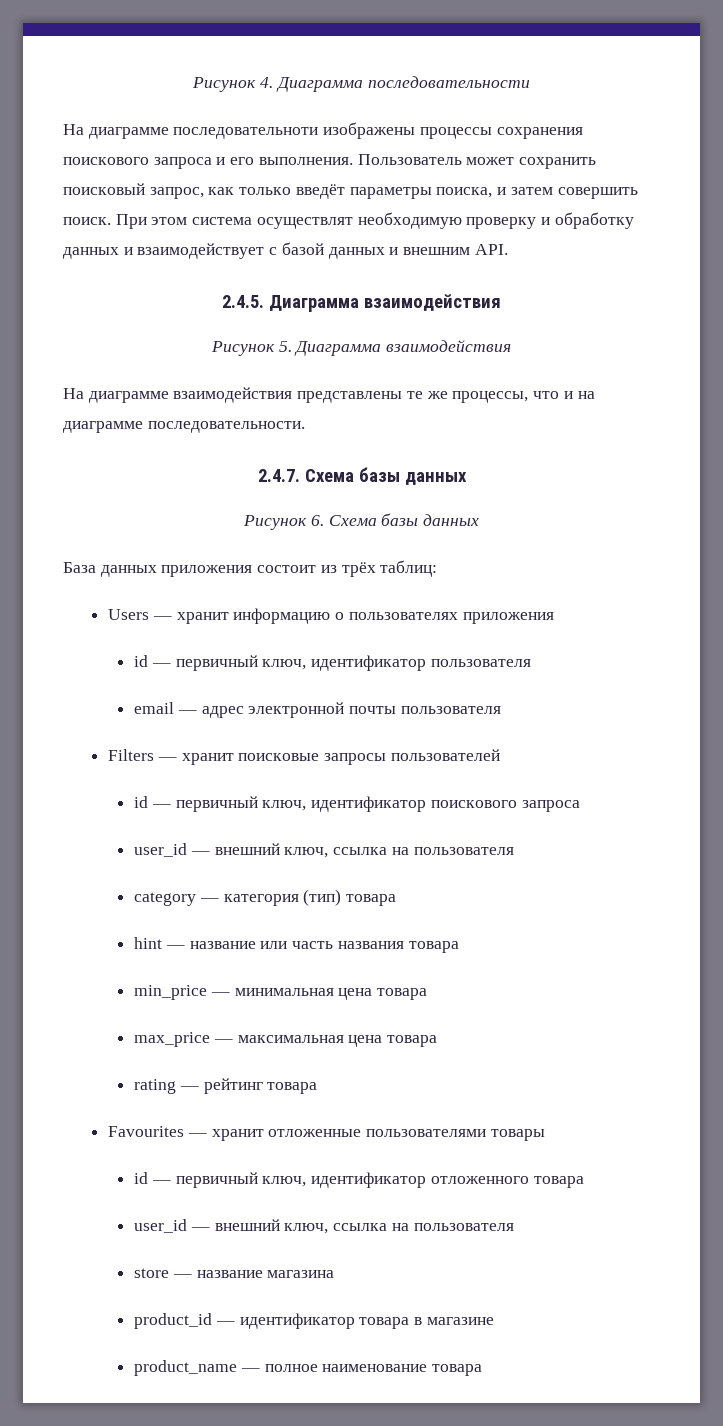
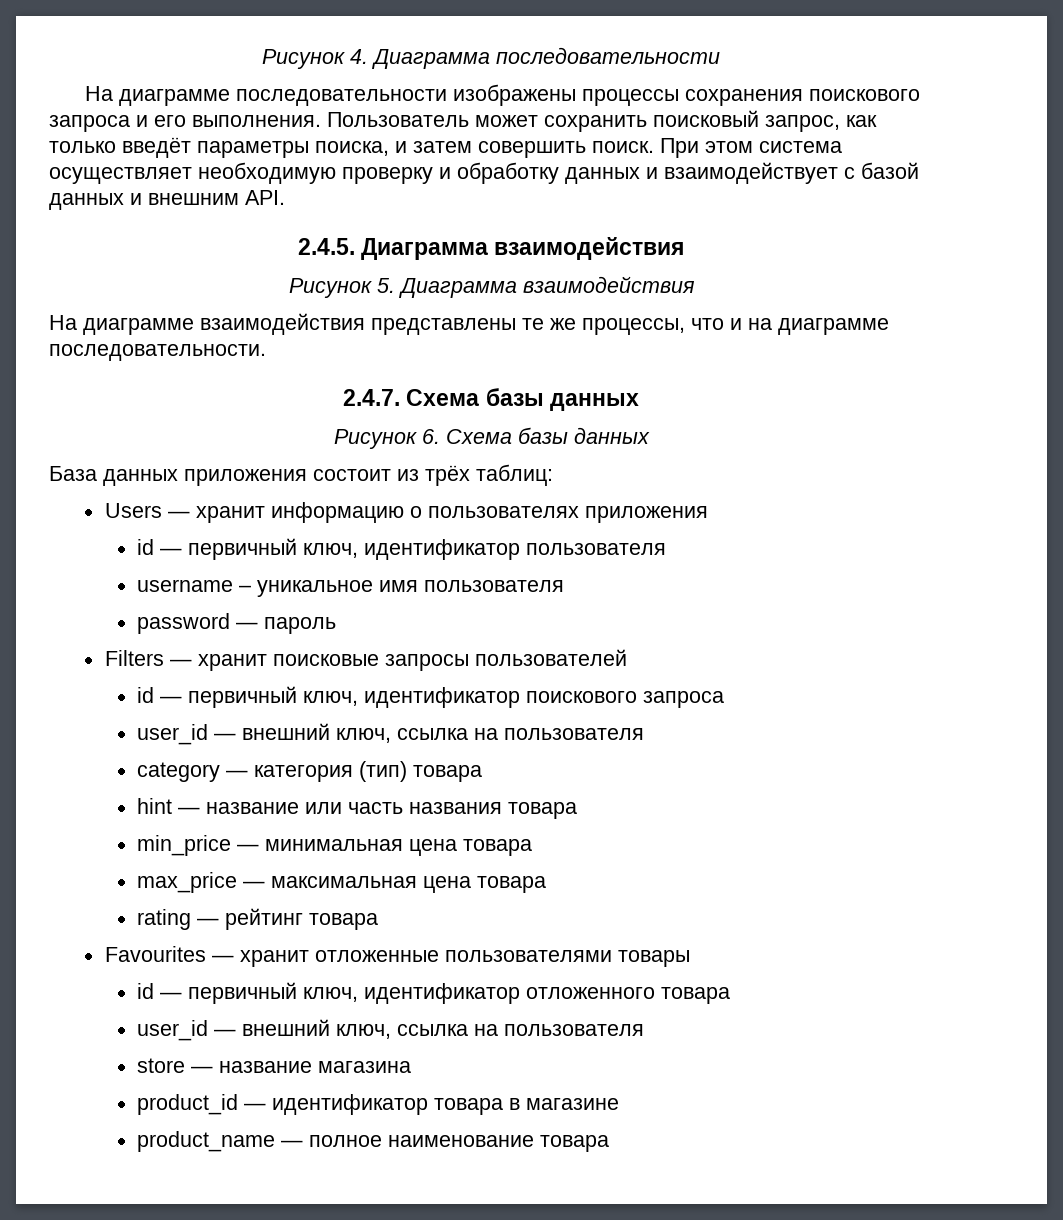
[173,127,319,139] последовательноти -> [236,89,448,106] последовательности
[256,217,353,229] осуществлят -> [49,167,192,184] осуществляет
[134,702,501,718] email — адрес электронной почты пользователя -> [137,579,565,597] [137,613,337,634] username – уникальное имя пользователя // password — пароль

